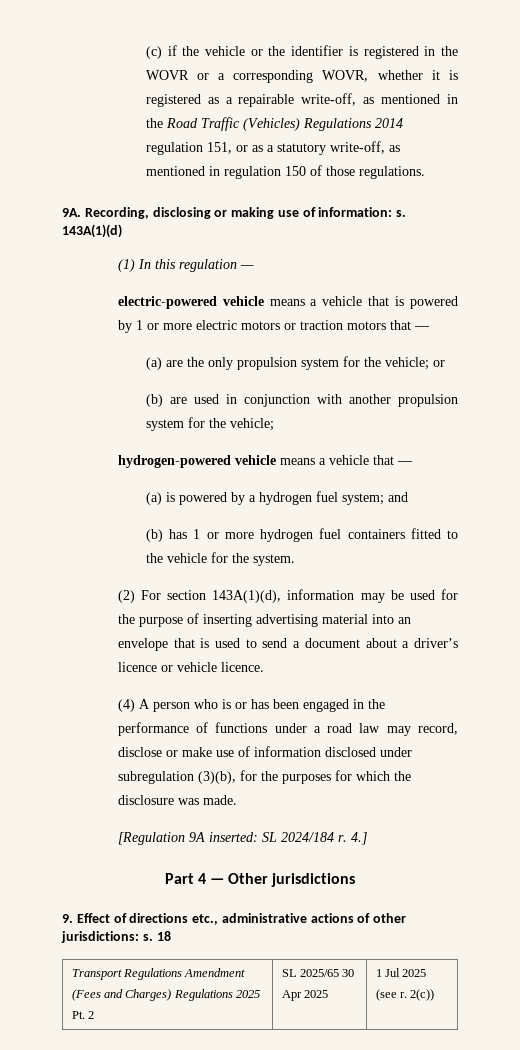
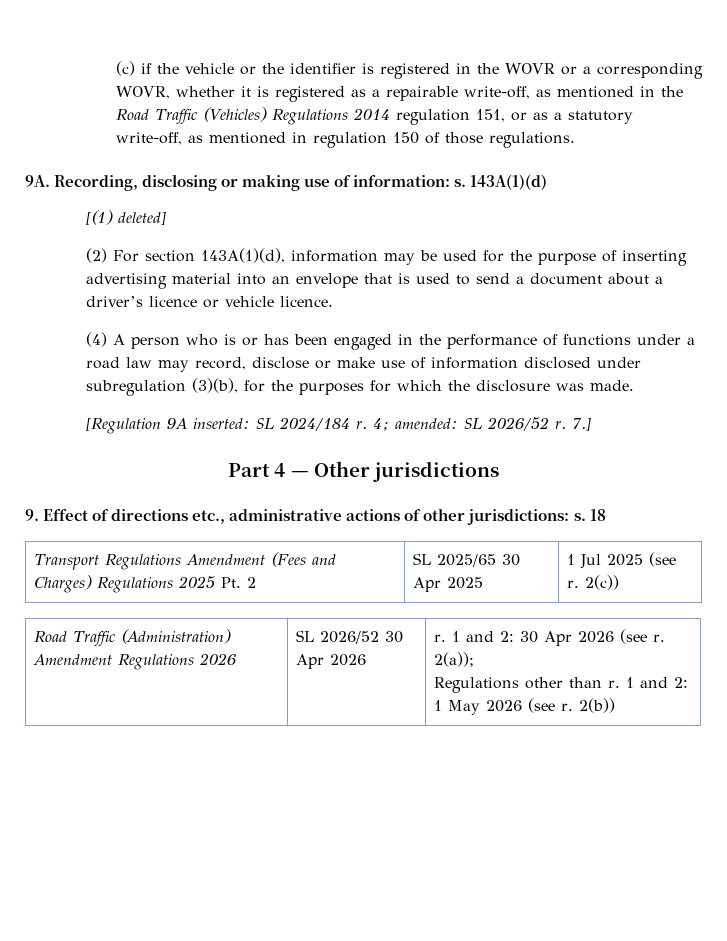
[117,259,254,272] [117,296,459,309] [117,320,430,333] [145,356,445,370] [145,394,458,407] [145,417,274,431] [117,455,413,468] [145,491,408,505] [145,528,459,542] [145,552,295,566] (1) In this regulation — // electric-powered vehicle means a vehicle that is powered by 1 or more electric motors or traction motors that — // (a) are the only propulsion system for the vehicle; or // (b) are used in conjunction with another propulsion system for the vehicle; // hydrogen-powered vehicle means a vehicle that — // (a) is powered by a hydrogen fuel system; and // (b) has 1 or more hydrogen fuel containers fitted to the vehicle for the system. -> [85,210,166,225] [(1) deleted]
[350,832,367,845] 4.] -> [372,417,591,431] 4; amended: SL 2026/52 r. 7.]
(435, 995) none -> [33,629,231,646] [32,653,237,670] [295,630,403,644] [295,654,366,669] [433,629,665,646] [433,652,474,667] [433,677,688,693] [433,698,615,715] // Road Traffic (Administration) Amendment Regulations 2026 | SL 2026/52 30 Apr 2026 | r. 1 and 2: 30 Apr 2026 (see r. 2(a)); // Regulations other than r. 1 and 2: 1 May 2026 (see r. 2(b))

